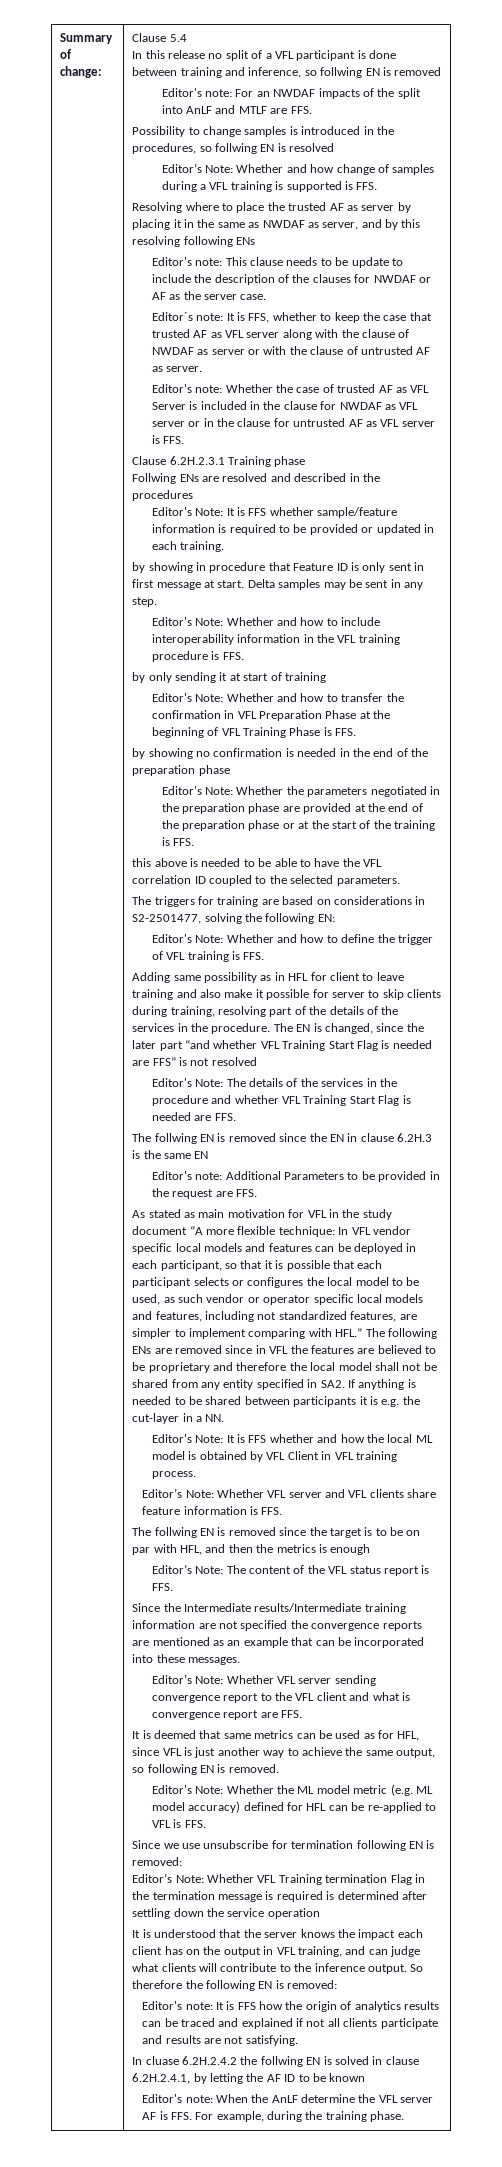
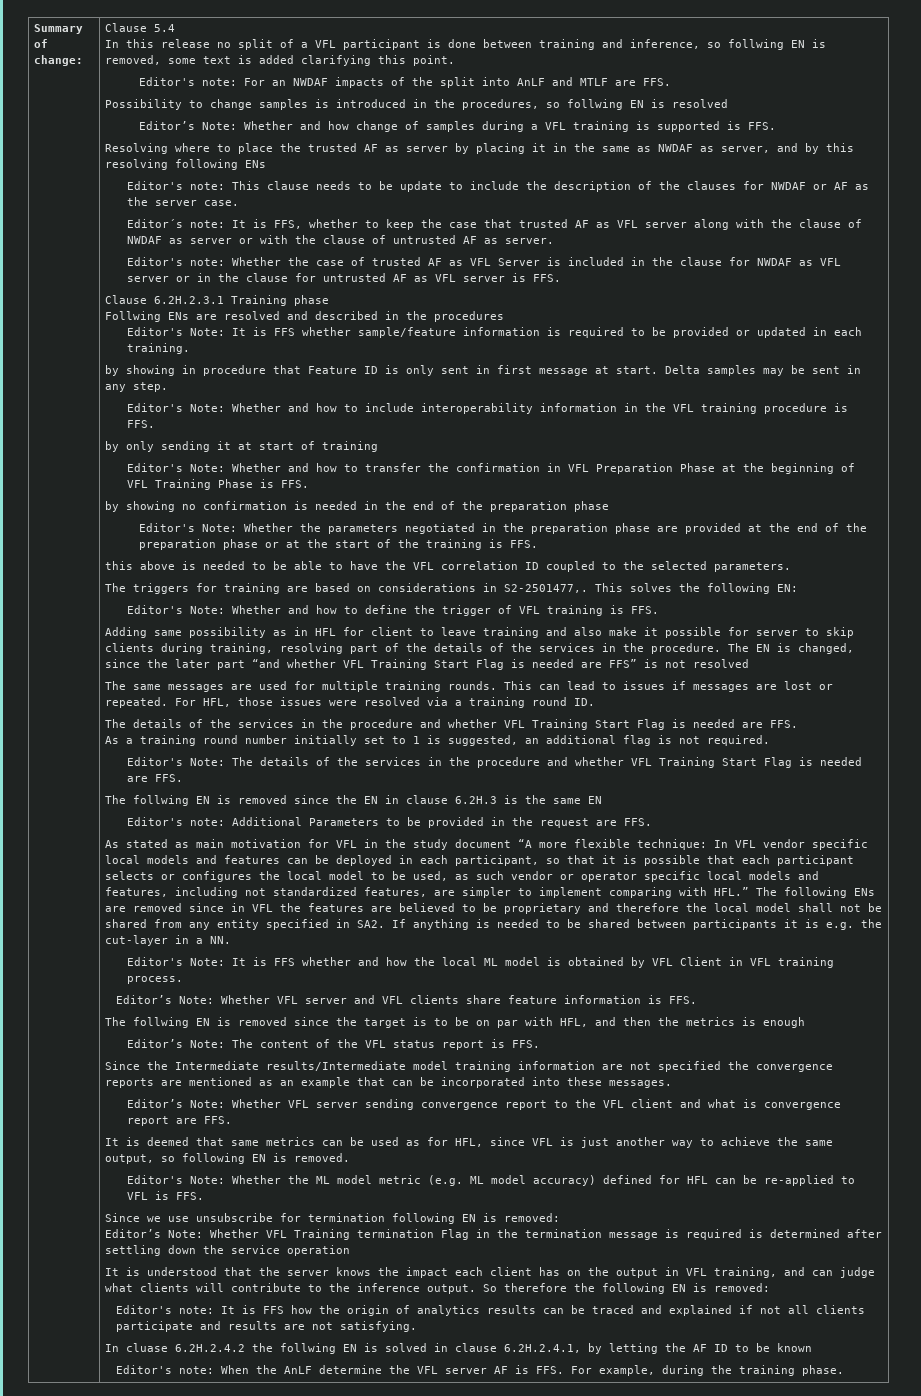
[394,67,442,76] removed -> [105,55,456,66] removed, some text is added clarifying this point.
[132,913,242,924] S2-2501477, solving -> [504,583,673,593] S2-2501477,. This solves
(257, 1061) none -> [105,681,834,692] [105,697,596,708] [105,719,799,730] [105,735,771,746] // The same messages are used for multiple training rounds. This can lead to issues if messages are lost or repeated. For HFL, those issues were resolved via a training round ID. // The details of the services in the procedure and whether VFL Training Start Flag is needed are FFS. // As a training round number initially set to 1 is suggested, an additional flag is not required.
(362, 1607) none -> [413,1061,449,1070] model

